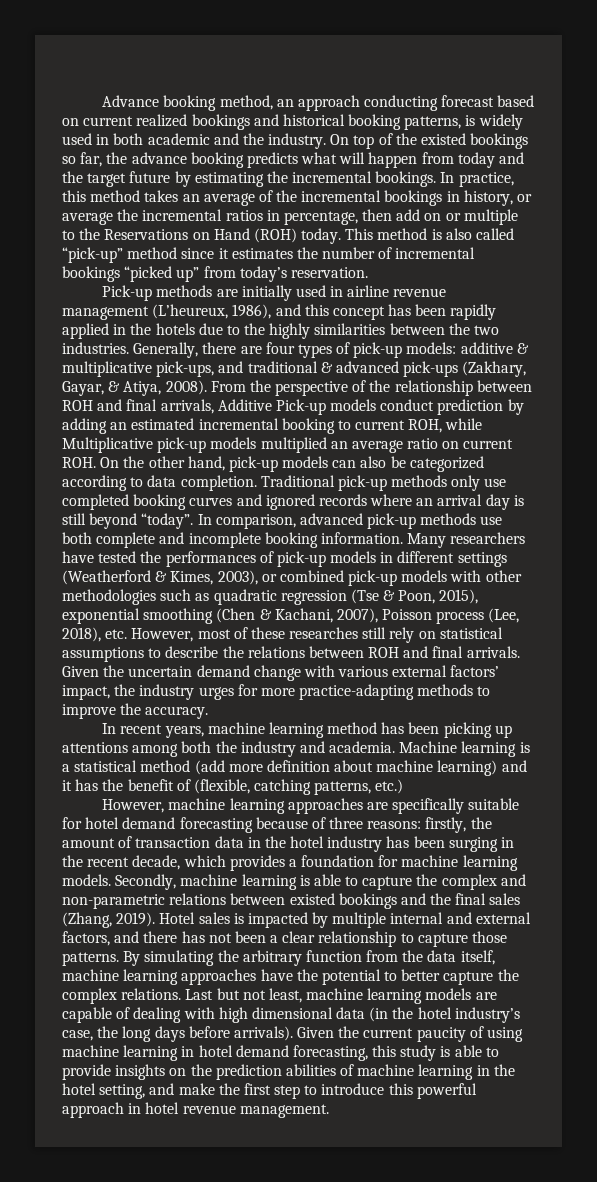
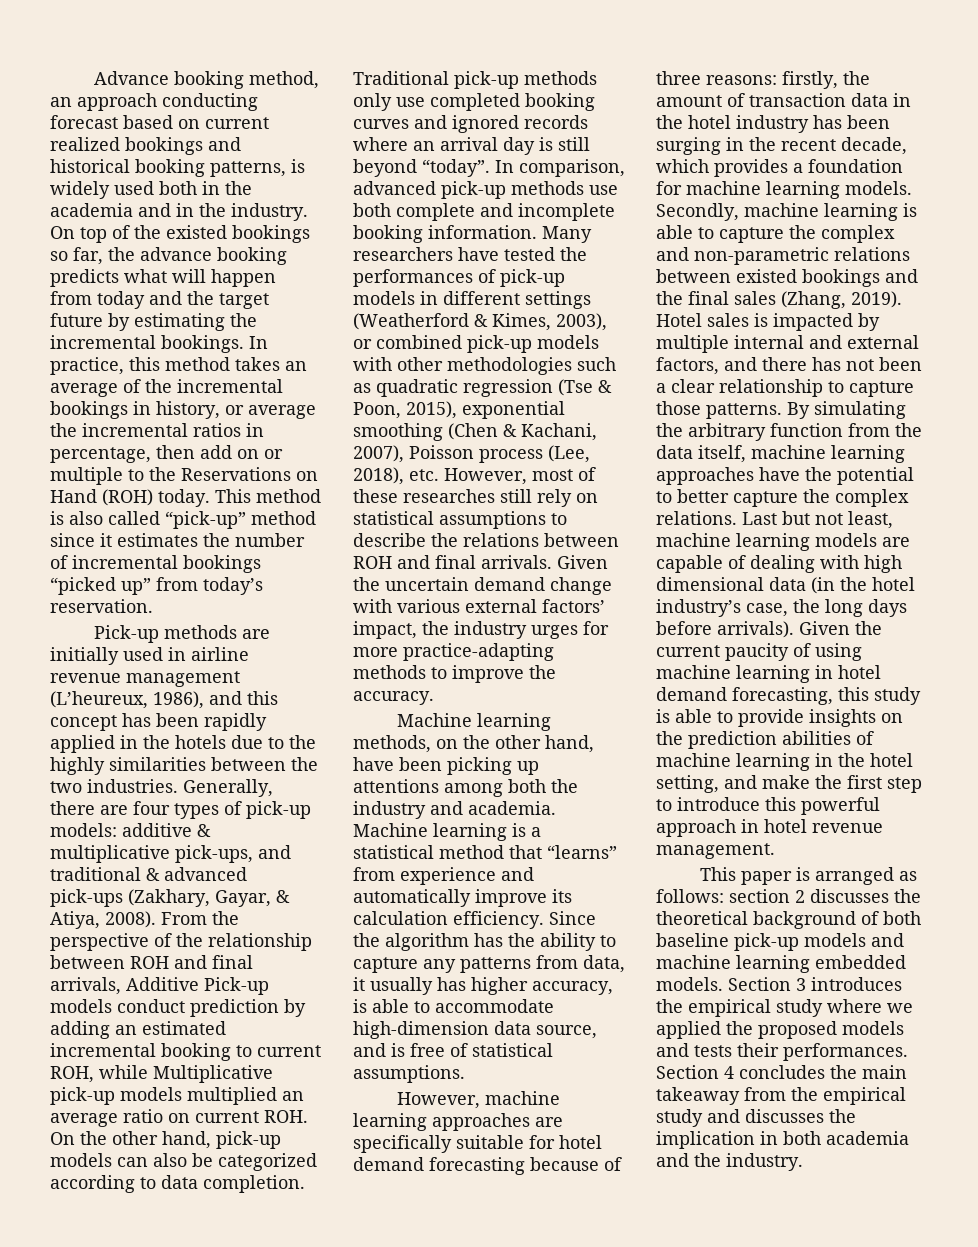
[96,133,239,145] in both academic and -> [159,181,252,195] [50,203,194,217] both in the academia and in
[102,722,405,738] In recent years, machine learning method has -> [396,713,551,731] [353,735,594,753] [353,757,394,771] Machine learning methods, on the other hand, have
[194,760,527,776] [62,779,404,795] (add more definition about machine learning) and it has the benefit of (flexible, catching patterns, etc.) -> [509,845,617,859] [353,867,534,885] [353,889,572,907] [353,911,596,929] [353,933,616,951] [353,955,625,973] [353,977,613,995] [353,999,554,1013] [353,1021,597,1039] [353,1043,553,1057] [353,1065,465,1083] that “learns” from experience and automatically improve its calculation efficiency. Since the algorithm has the ability to capture any patterns from data, it usually has higher accuracy, is able to accommodate high-dimension data source, and is free of statistical assumptions.
(329, 1111) none -> [699,867,917,885] [656,889,921,903] [656,911,921,929] [656,933,904,951] [656,955,906,973] [656,977,902,991] [656,999,913,1017] [656,1021,904,1039] [656,1043,908,1061] [656,1065,907,1079] [656,1087,906,1105] [656,1109,856,1127] [656,1131,909,1149] [656,1153,803,1171] // This paper is arranged as follows: section 2 discusses the theoretical background of both baseline pick-up models and machine learning embedded models. Section 3 introduces the empirical study where we applied the proposed models and tests their performances. Section 4 concludes the main takeaway from the empirical study and discusses the implication in both academia and the industry.

